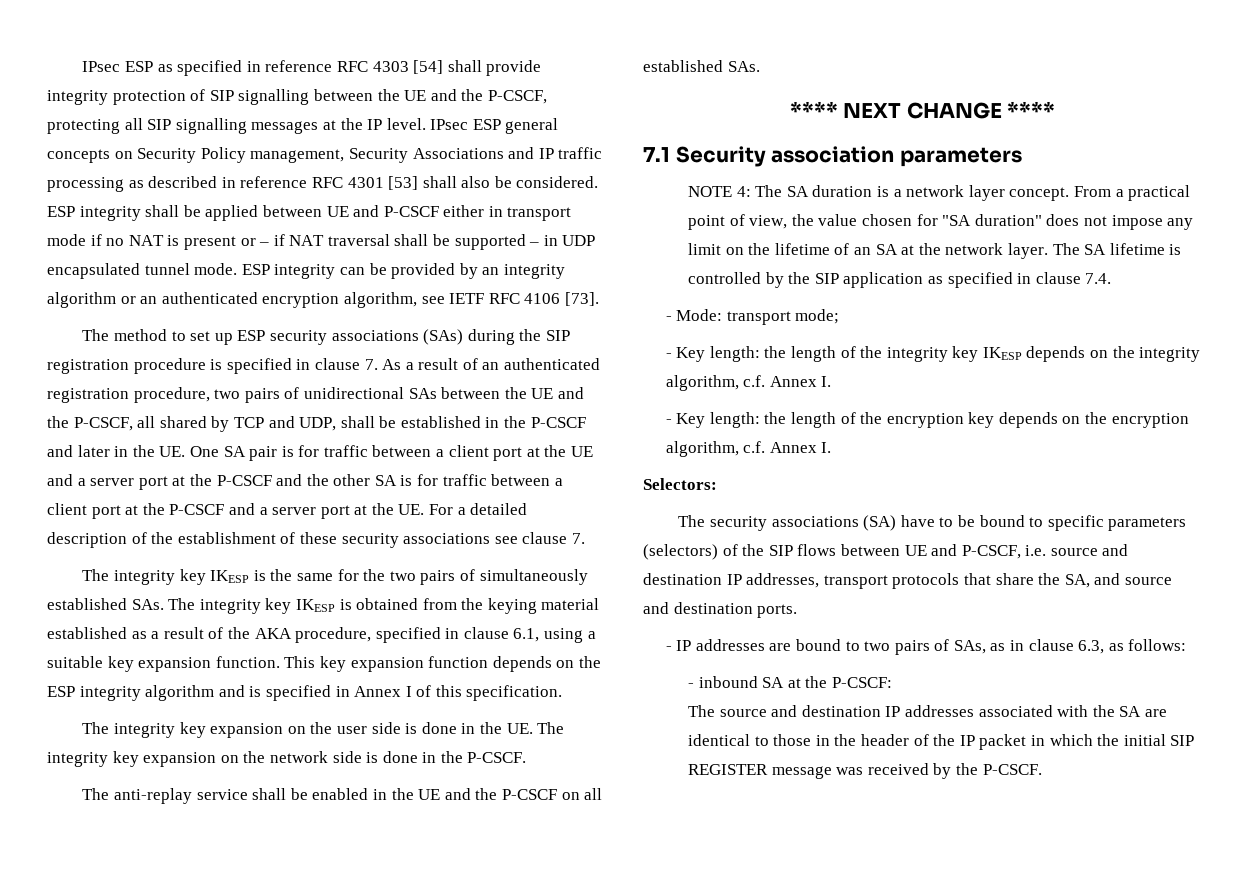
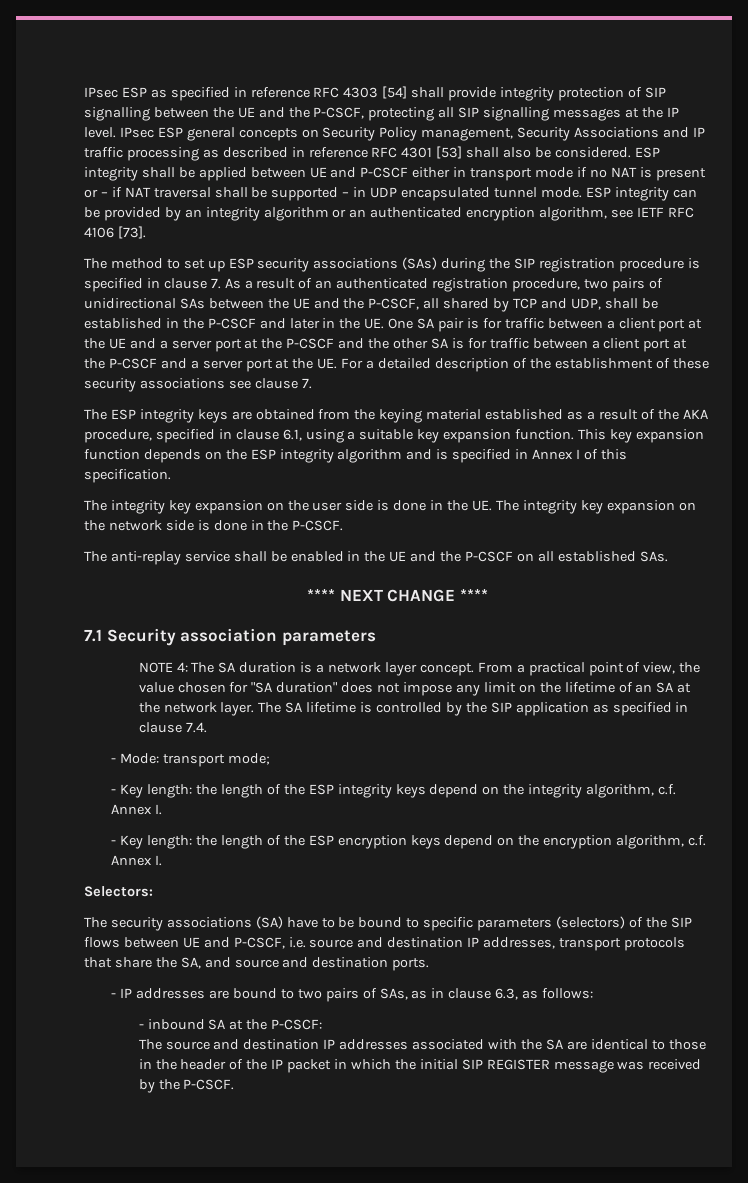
[114,569,588,585] [47,598,352,614] integrity key IKESP is the same for the two pairs of simultaneously established SAs. The integrity key IKESP is -> [110,409,252,423] ESP integrity keys are
[886,346,1086,362] integrity key IKESP depends -> [308,784,479,798] ESP integrity keys depend
[886,412,1058,428] encryption key depends -> [308,835,494,849] ESP encryption keys depend

